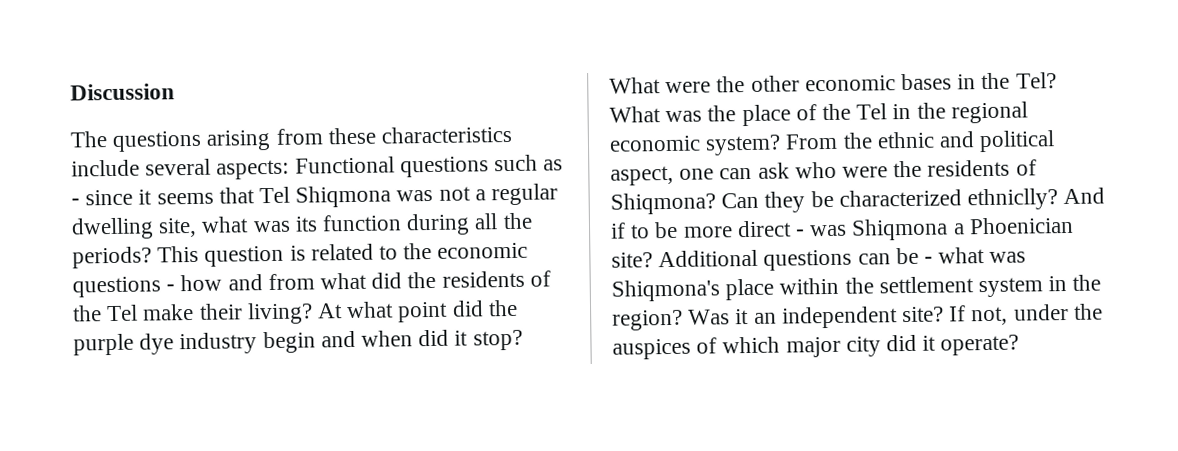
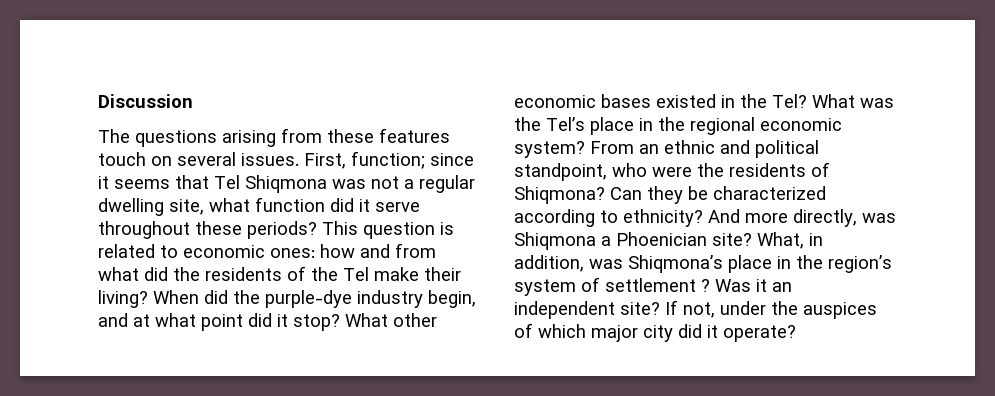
[381,125,513,144] [71,154,564,180] [71,198,80,206] characteristics include several aspects: Functional questions such as - -> [379,128,450,143] [98,151,425,169] features touch on several issues. First, function;
[252,212,533,236] was its function during all the -> [255,197,420,212] [98,221,242,239] function did it serve throughout these
[403,242,529,260] [72,276,176,298] the economic questions - -> [183,245,315,258] economic ones:
[317,299,518,323] [73,330,414,356] At what point did the purple dye industry begin and when -> [153,290,476,308] [98,313,243,331] When did the purple-dye industry begin, and at what point
[665,76,746,94] were the -> (388, 320) none
(953, 82) none -> [656,94,716,108] existed
[741,103,888,127] place of the Tel -> [546,117,634,135] Tel’s place
[842,132,873,149] the -> [639,144,659,154] an
[610,162,790,186] aspect, one can ask -> [514,163,607,181] standpoint,
[967,187,1106,211] [610,220,806,239] ethniclly? And if to be more direct - -> [514,209,857,227] according to ethnicity? And more directly,
[658,247,1027,271] [611,274,1102,302] [612,309,683,331] Additional questions can be - what was Shiqmona's place within the settlement system in the region? -> [757,232,823,249] [514,255,892,273] [514,277,710,296] What, in addition, was Shiqmona’s place in the region’s system of settlement ?

